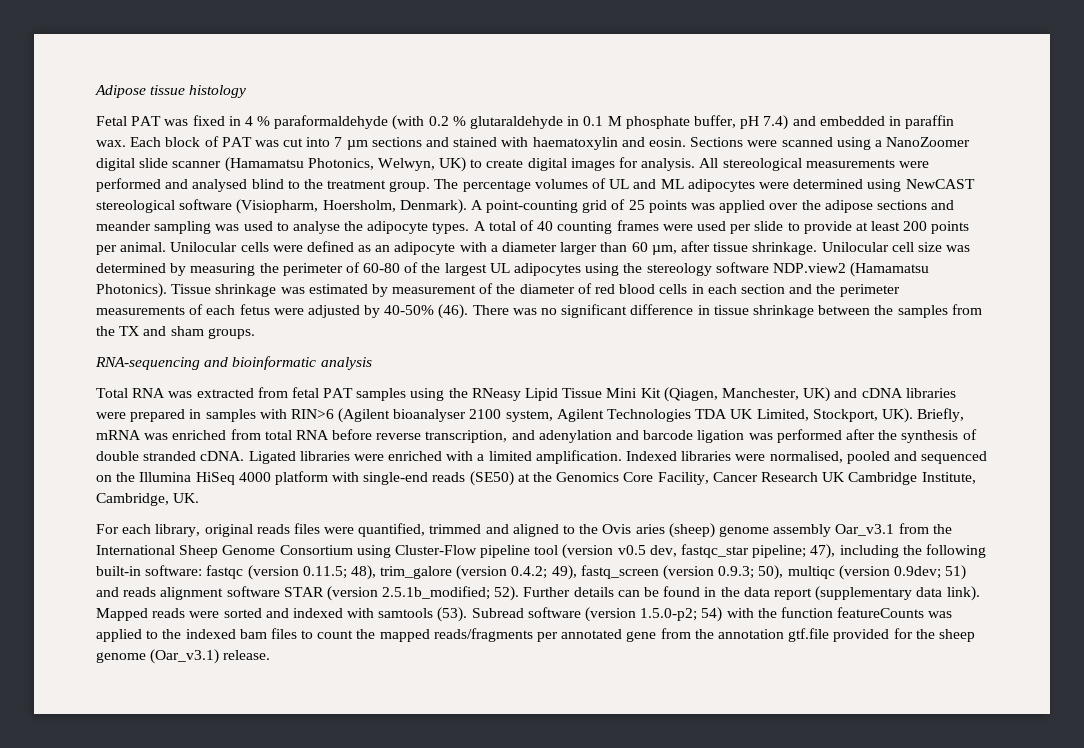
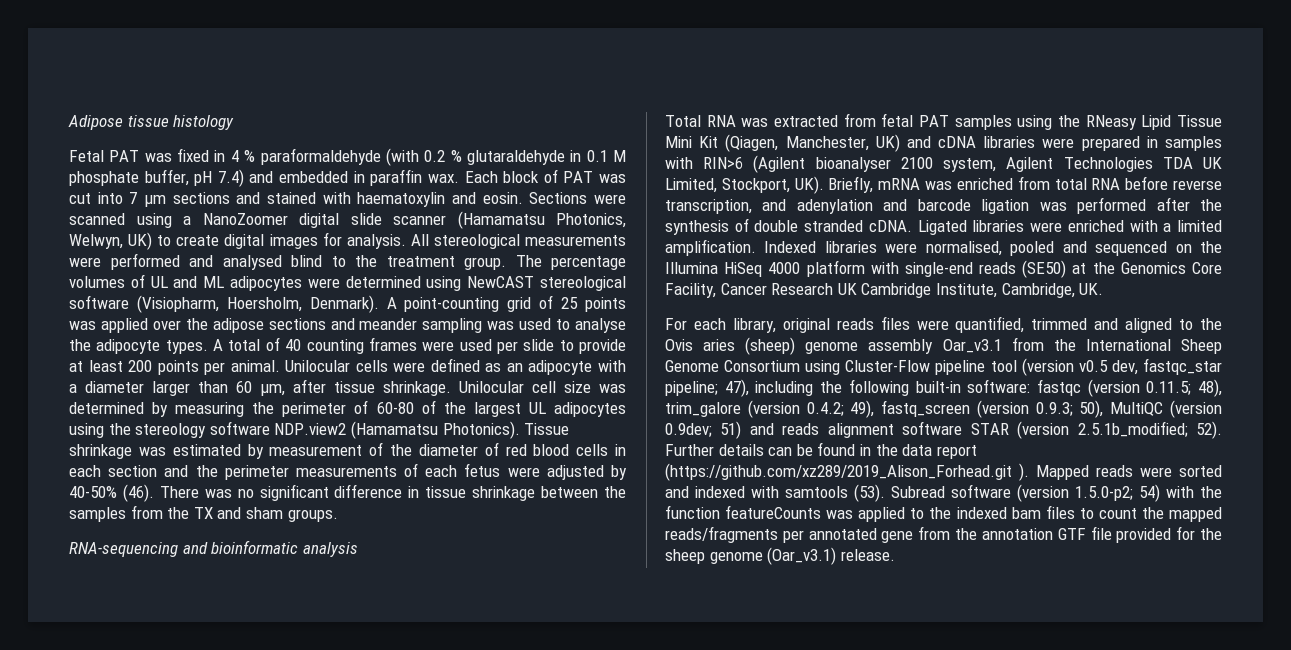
[787,566,835,579] multiqc -> [1110,402,1164,416] MultiQC
[815,586,980,601] (supplementary data link). -> [665,463,1029,481] (https://github.com/xz289/2019_Alison_Forhead.git ).
[788,628,830,642] gtf.file -> [1057,526,1112,540] GTF file

